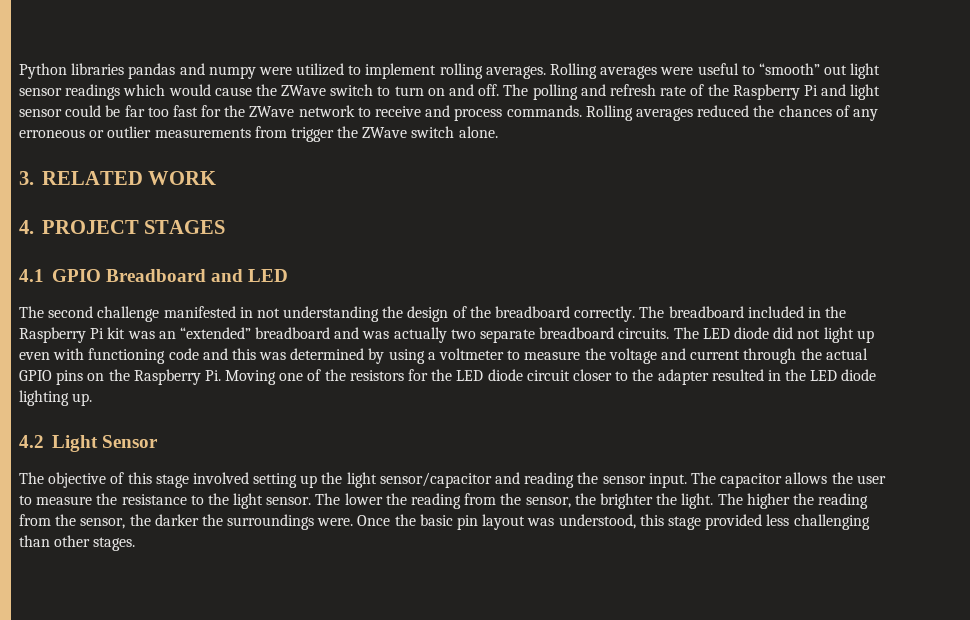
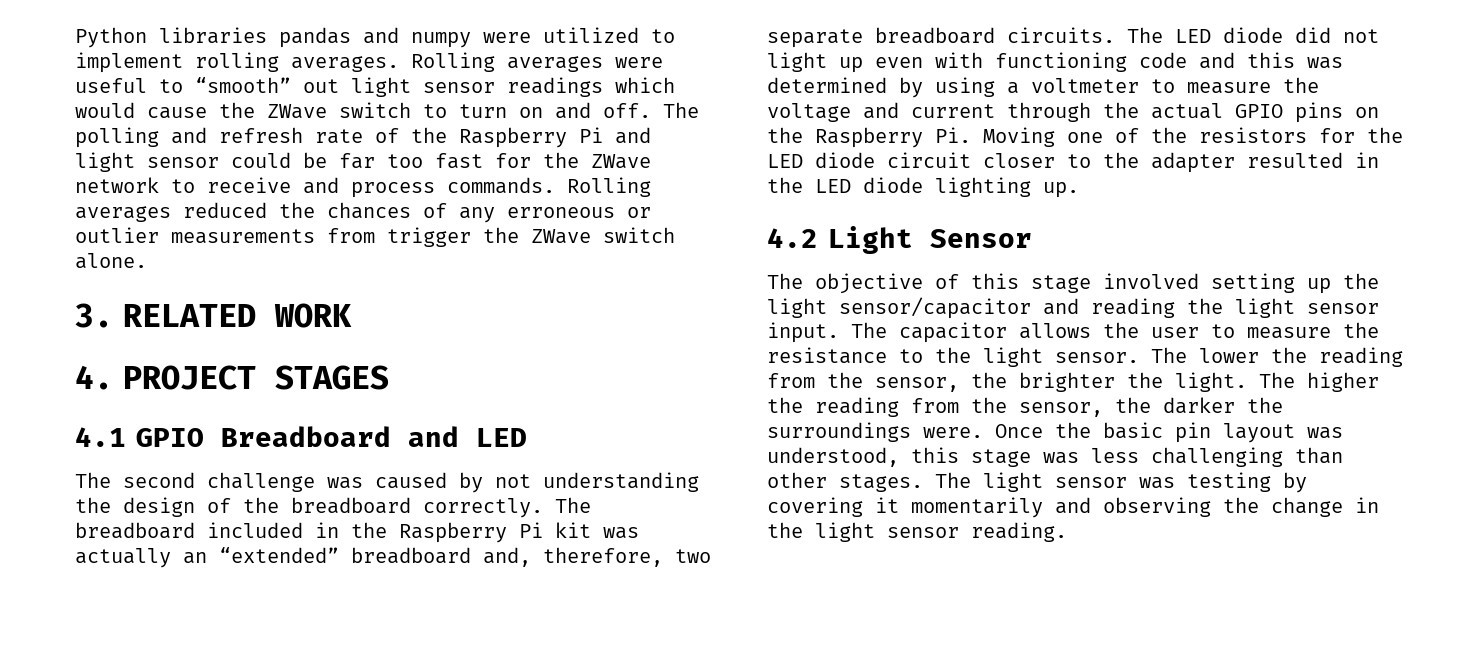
[163,306,253,318] manifested in -> [327,472,483,493] was caused by
(155, 335) none -> [75,548,171,568] actually
[334,327,447,343] and was actually -> [483,547,663,567] and, therefore,
(599, 478) none -> [1235,298,1295,318] light
[705,514,763,530] provided -> [1043,452,1079,464] was
(136, 544) none -> [935,472,1307,493] [767,497,1379,518] [767,522,1067,542] The light sensor was testing by covering it momentarily and observing the change in the light sensor reading.

